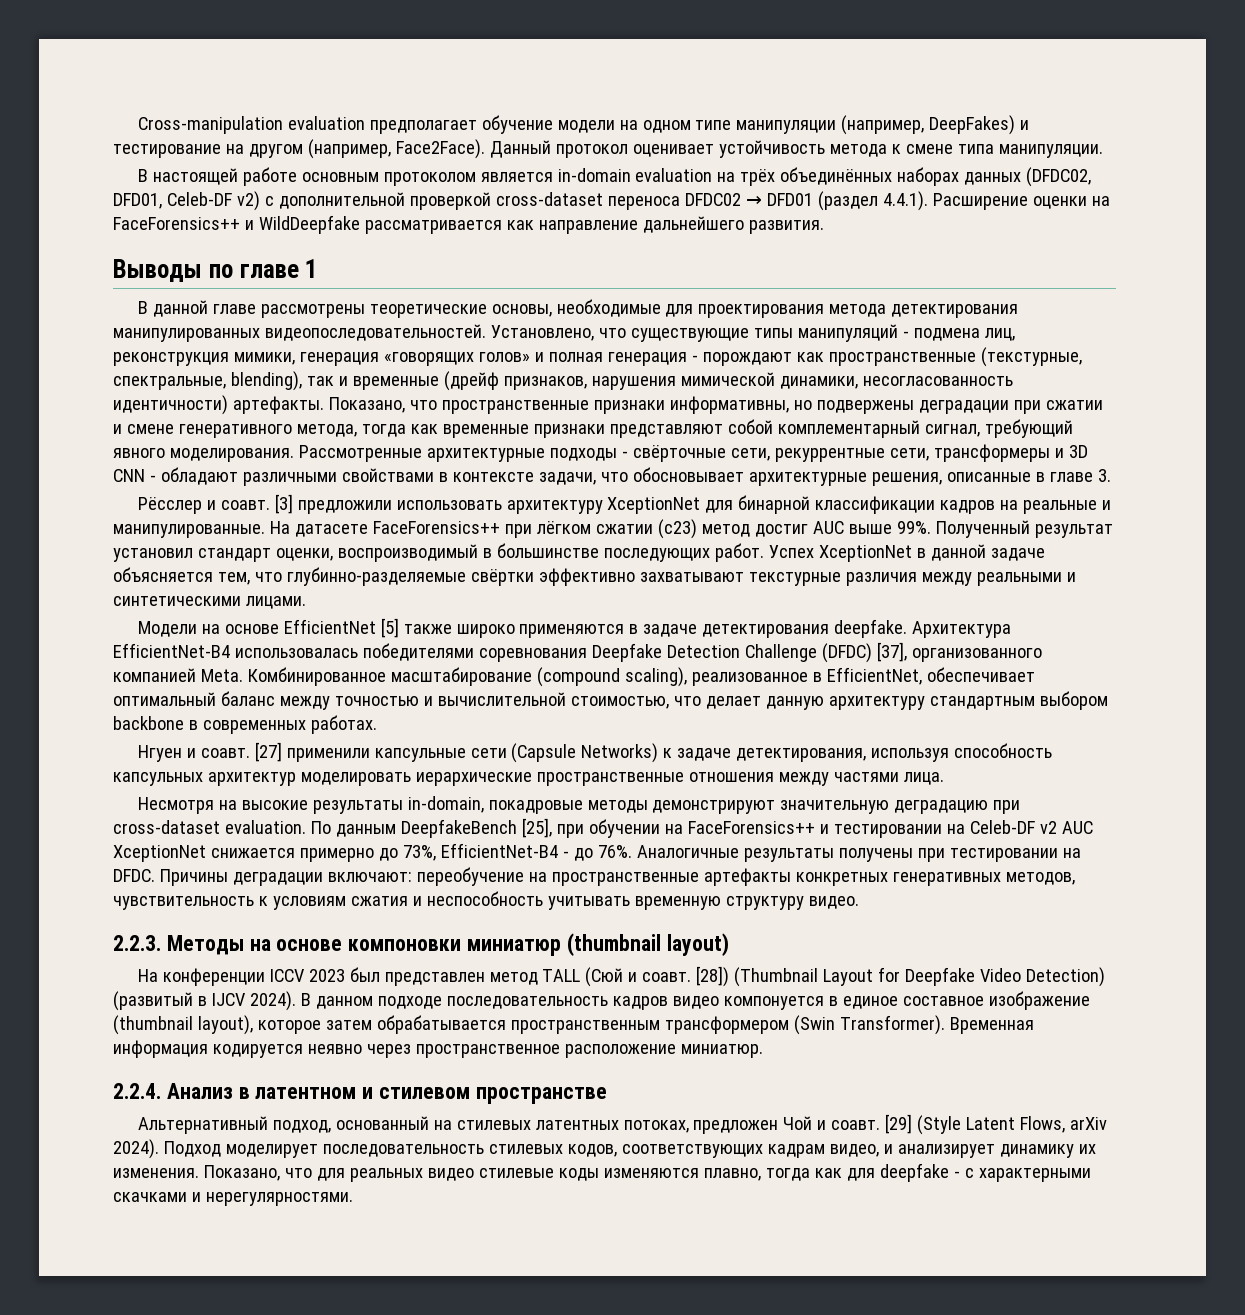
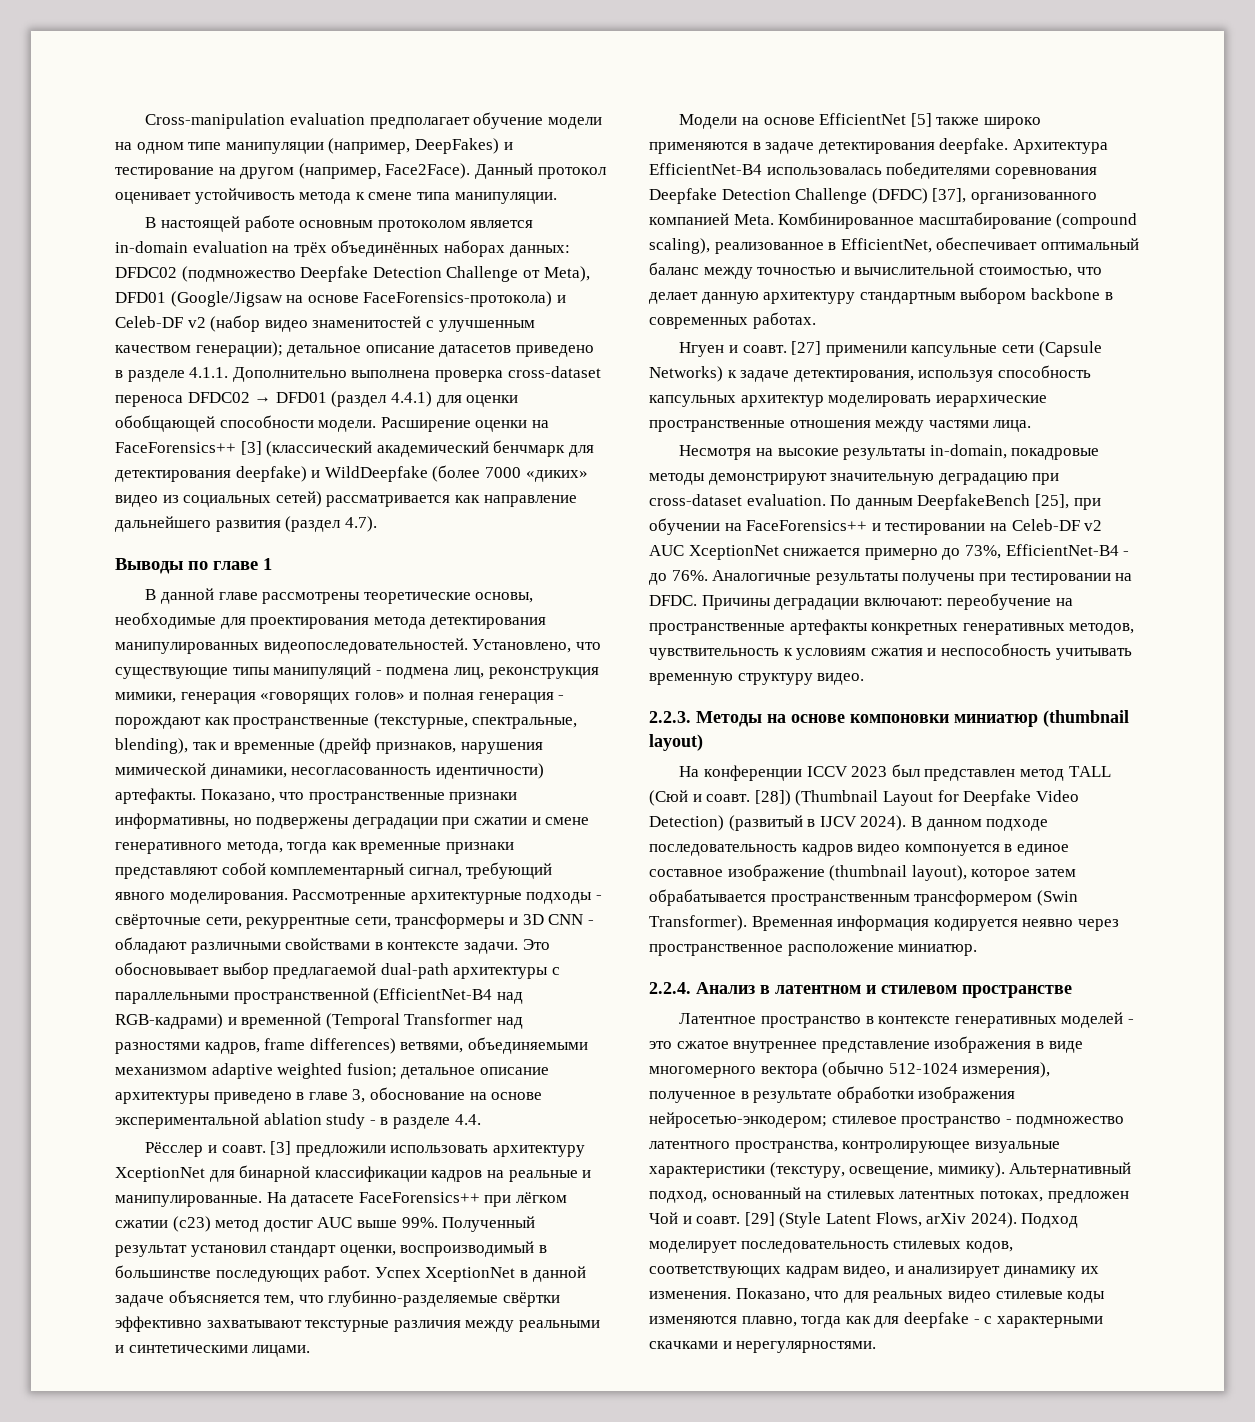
[964,167,1092,187] [113,191,491,211] данных (DFDC02, DFD01, Celeb-DF v2) с дополнительной проверкой -> [509,245,570,257] [115,266,590,282] [115,291,566,307] [115,315,535,332] [115,341,594,357] [115,367,503,382] данных: DFDC02 (подмножество Deepfake Detection Challenge от Meta), DFD01 (Google/Jigsaw на основе FaceForensics-протокола) и Celeb-DF v2 (набор видео знаменитостей с улучшенным качеством генерации); детальное описание датасетов приведено в разделе 4.1.1. Дополнительно выполнена проверка
[882,191,1110,211] [113,215,360,234] 4.4.1). Расширение оценки на FaceForensics++ и WildDeepfake -> [390,391,519,407] [115,415,549,432] [115,440,594,457] [115,465,588,482] [115,491,322,507] 4.4.1) для оценки обобщающей способности модели. Расширение оценки на FaceForensics++ [3] (классический академический бенчмарк для детектирования deepfake) и WildDeepfake (более 7000 «диких» видео из социальных сетей)
[748,220,824,234] развития. -> [215,516,377,532] развития (раздел 4.7).
[538,467,1111,486] задачи, что обосновывает архитектурные решения, описанные в главе 3. -> [463,939,550,954] [115,962,560,979] [115,988,523,1004] [115,1013,523,1029] [115,1037,588,1054] [115,1063,549,1079] [115,1087,543,1104] [115,1113,481,1129] задачи. Это обосновывает выбор предлагаемой dual-path архитектуры с параллельными пространственной (EfficientNet-B4 над RGB-кадрами) и временной (Temporal Transformer над разностями кадров, frame differences) ветвями, объединяемыми механизмом adaptive weighted fusion; детальное описание архитектуры приведено в главе 3, обоснование на основе экспериментальной ablation study - в разделе 4.4.
(607, 1095) none -> [679,1012,1134,1028] [649,1036,1083,1053] [649,1061,1051,1078] [649,1086,1016,1103] [649,1112,1125,1128] [649,1141,1060,1153] [649,1162,1005,1178] Латентное пространство в контексте генеративных моделей - это сжатое внутреннее представление изображения в виде многомерного вектора (обычно 512-1024 измерения), полученное в результате обработки изображения нейросетью-энкодером; стилевое пространство - подмножество латентного пространства, контролирующее визуальные характеристики (текстуру, освещение, мимику).

